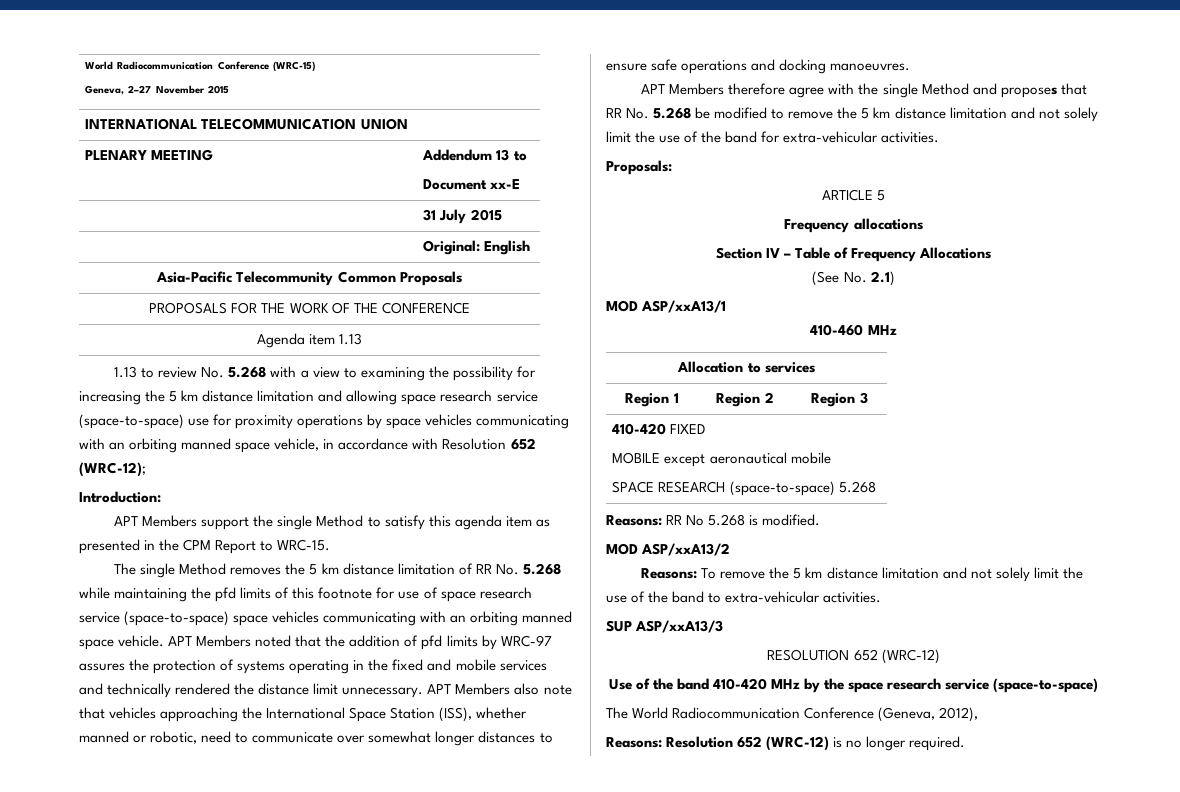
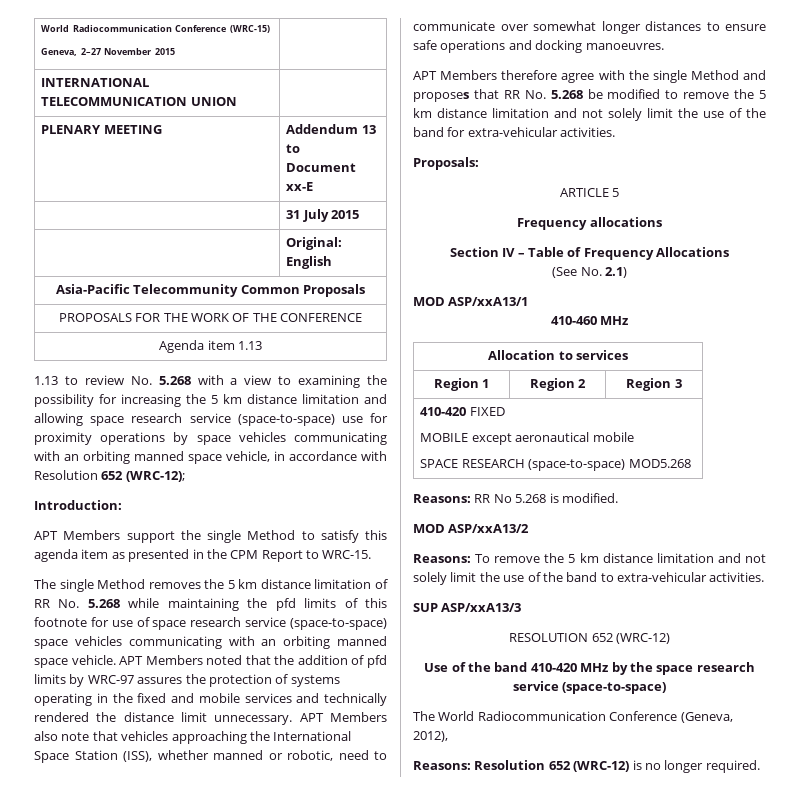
[838,481,876,493] 5.268 -> [628,459,691,468] MOD5.268

